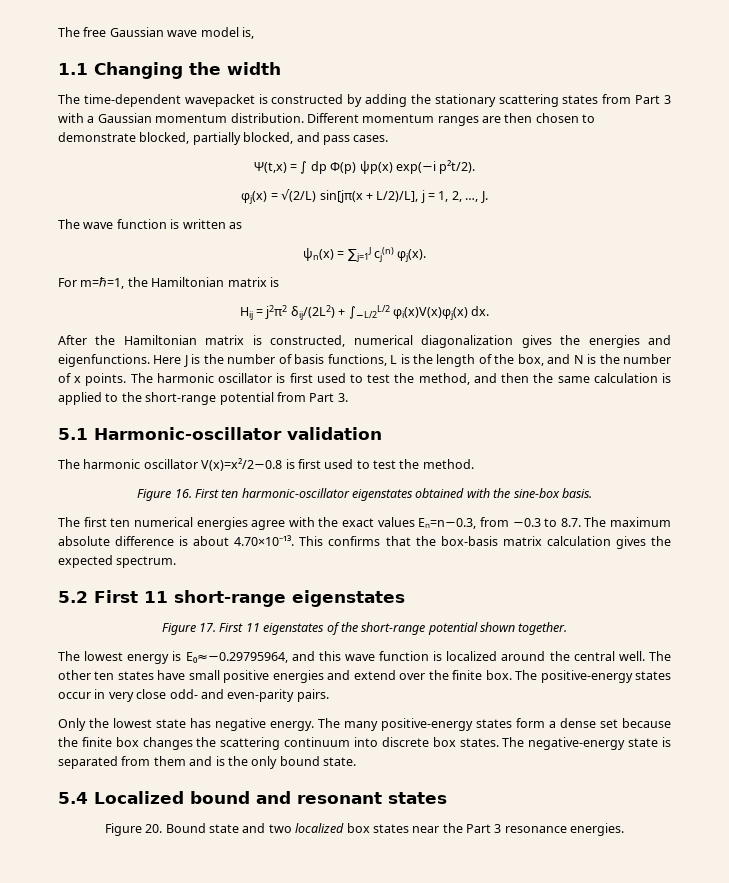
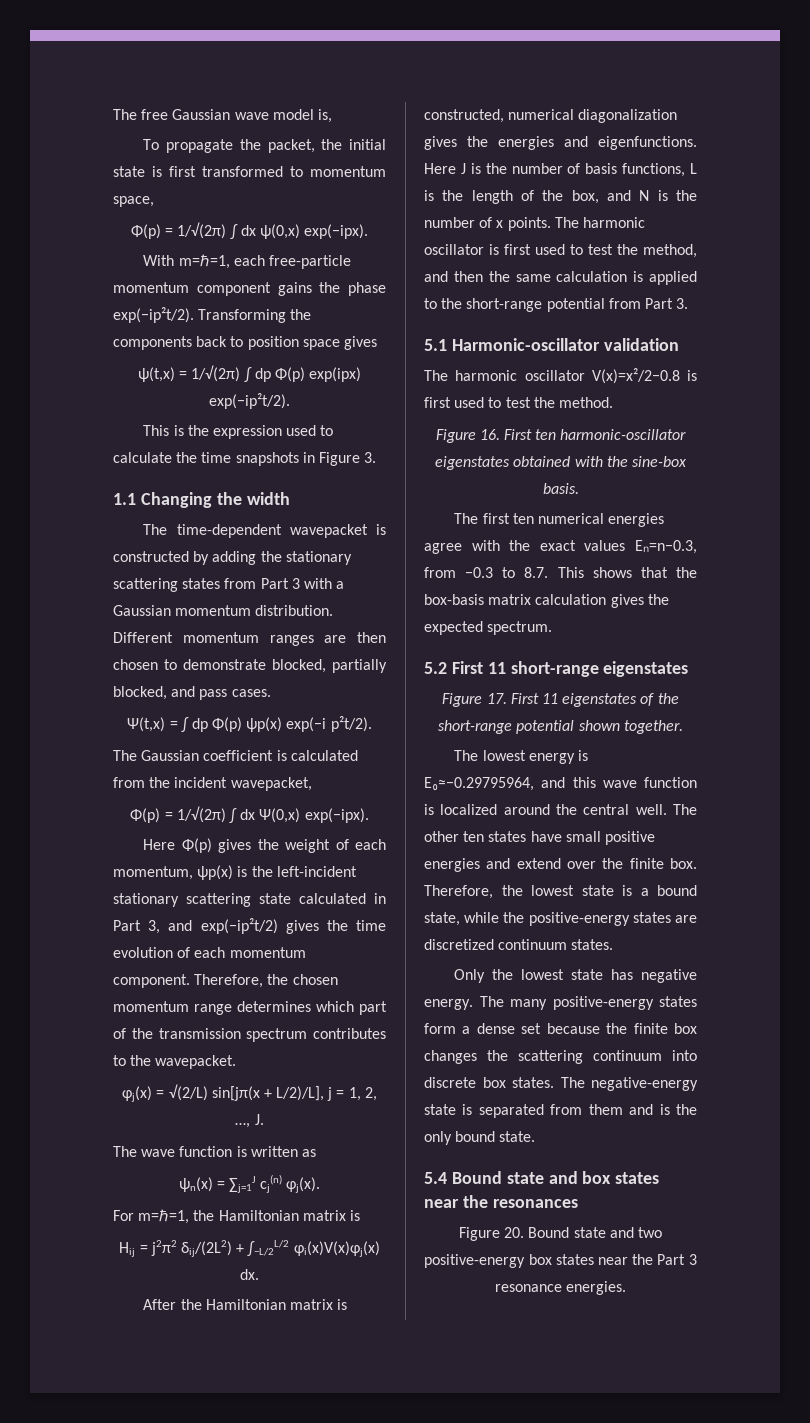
(254, 33) none -> [143,139,386,153] [113,166,386,177] [113,196,154,207] [130,222,369,239] [143,254,351,269] [113,282,386,296] [113,307,312,323] [113,336,377,350] [137,365,362,382] [209,393,290,409] [143,425,334,439] [113,452,377,466] // To propagate the packet, the initial state is first transformed to momentum space, // Φ(p) = 1/√(2π) ∫ dx ψ(0,x) exp(−ipx). // With m=ℏ=1, each free-particle momentum component gains the phase exp(−ip²t/2). Transforming the components back to position space gives // ψ(t,x) = 1/√(2π) ∫ dp Φ(p) exp(ipx) exp(−ip²t/2). // This is the expression used to calculate the time snapshots in Figure 3.
(476, 167) none -> [113,750,358,761] [113,777,312,791] [130,806,369,823] [143,838,386,853] [113,865,357,880] [113,893,386,907] [113,918,386,934] [113,947,306,958] [113,974,338,988] [113,1001,387,1015] [113,1028,386,1042] [113,1055,237,1069] // The Gaussian coefficient is calculated from the incident wavepacket, // Φ(p) = 1/√(2π) ∫ dx Ψ(0,x) exp(−ipx). // Here Φ(p) gives the weight of each momentum, ψp(x) is the left-incident stationary scattering state calculated in Part 3, and exp(−ip²t/2) gives the time evolution of each momentum component. Therefore, the chosen momentum range determines which part of the transmission spectrum contributes to the wavepacket.
[584,517,671,527] [58,535,381,546] The maximum absolute difference is about 4.70×10⁻¹³. This confirms -> [557,567,632,578] This shows
[515,670,671,683] [58,689,329,702] The positive-energy states occur in very close odd- and even-parity pairs. -> [424,885,697,899] [424,912,697,926] [424,939,614,950] Therefore, the lowest state is a bound state, while the positive-energy states are discretized continuum states.
[94,791,447,804] Localized bound and resonant states -> [451,1171,660,1184] [424,1195,578,1208] Bound state and box states near the resonances
[295,823,345,833] localized -> [424,1254,526,1268] positive-energy

